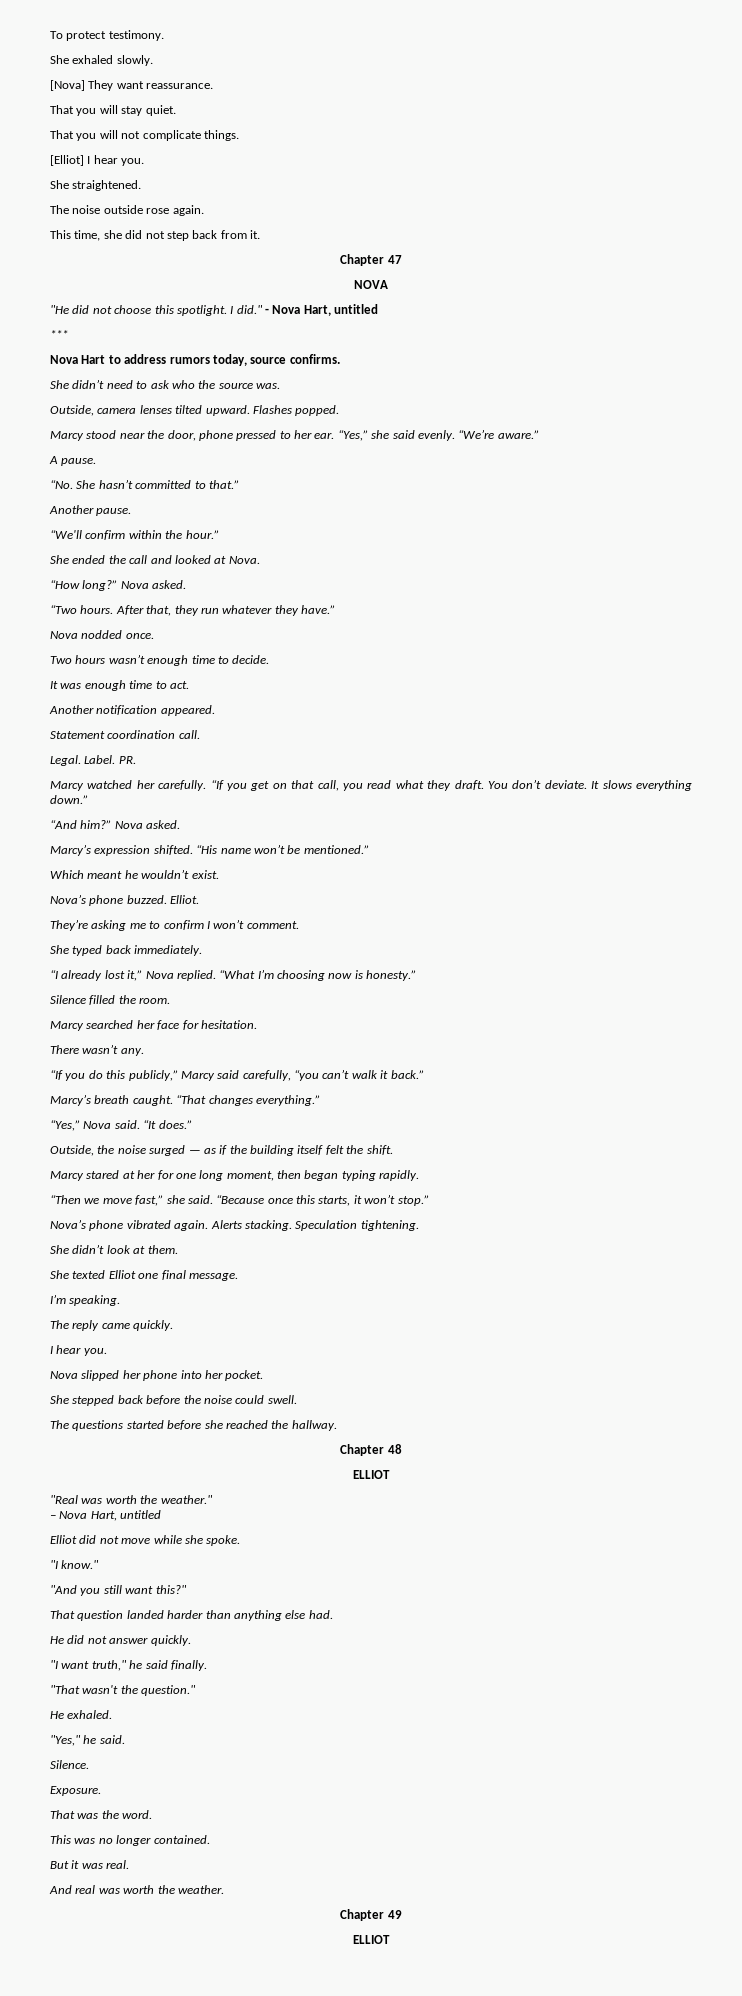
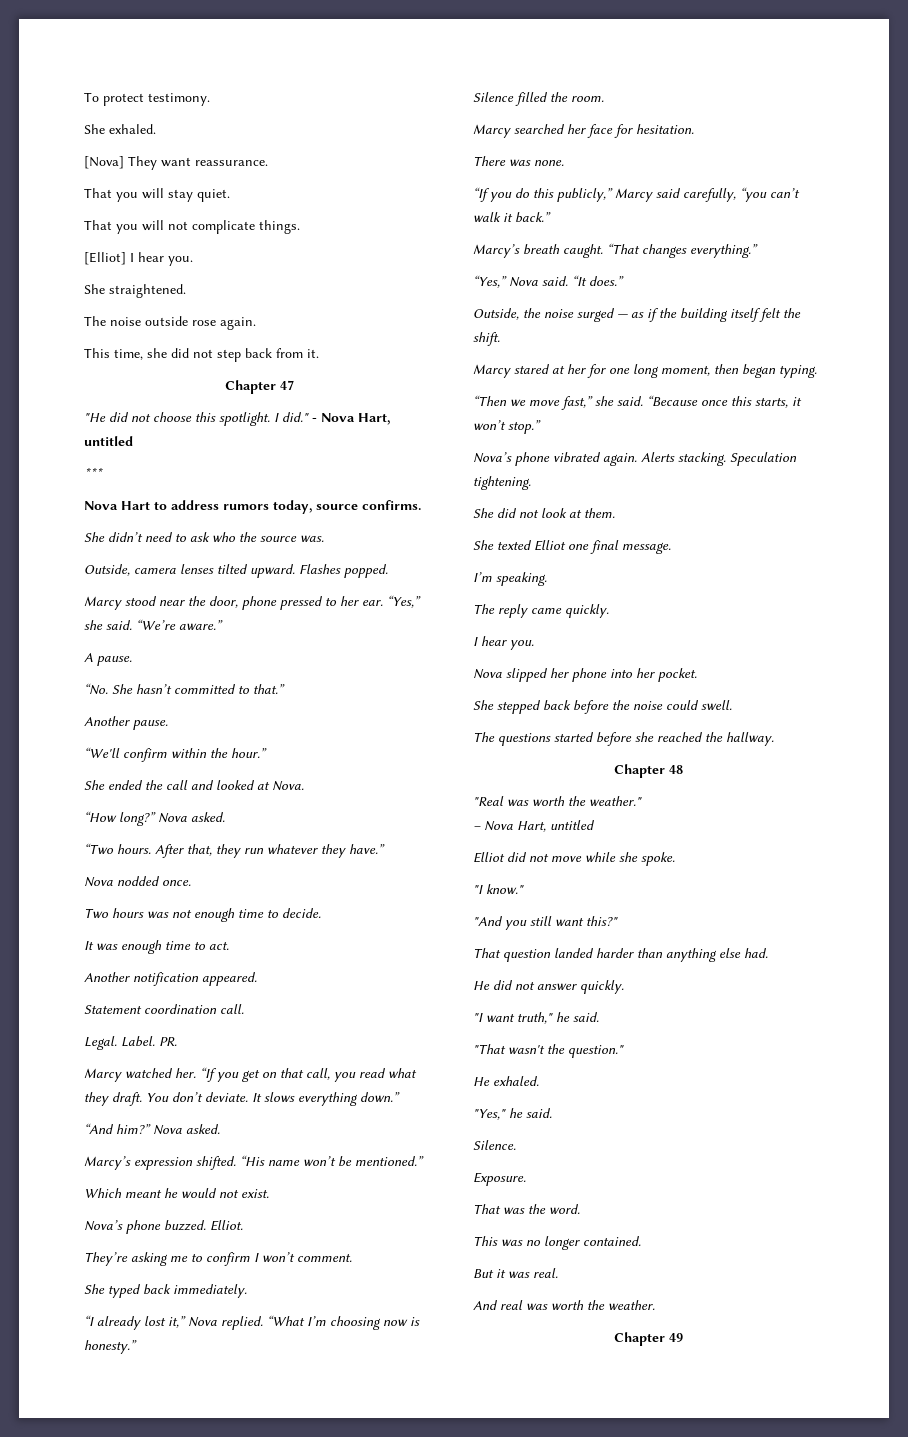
[72,55,153,66] exhaled slowly. -> [109,124,156,134] exhaled.
[354,280,388,289] // NOVA -> (294, 385) none
[392,430,455,441] said evenly. -> [106,620,132,630] said.
[108,654,145,664] wasn’t -> [147,910,192,918] was not
[136,780,207,791] her carefully. -> [175,1068,196,1078] her.
[141,869,190,879] wouldn’t -> [181,1188,239,1198] would not
[82,1044,144,1056] wasn’t any. -> [509,159,564,166] was none.
[341,1170,420,1181] typing rapidly. -> [779,365,817,378] typing.
[72,1244,105,1254] didn’t -> [497,508,539,518] did not
[353,1470,390,1479] // ELLIOT -> (683, 769) none
[145,1660,207,1671] said finally. -> [573,1012,599,1022] said.
[353,1935,390,1944] // ELLIOT -> (683, 1337) none

